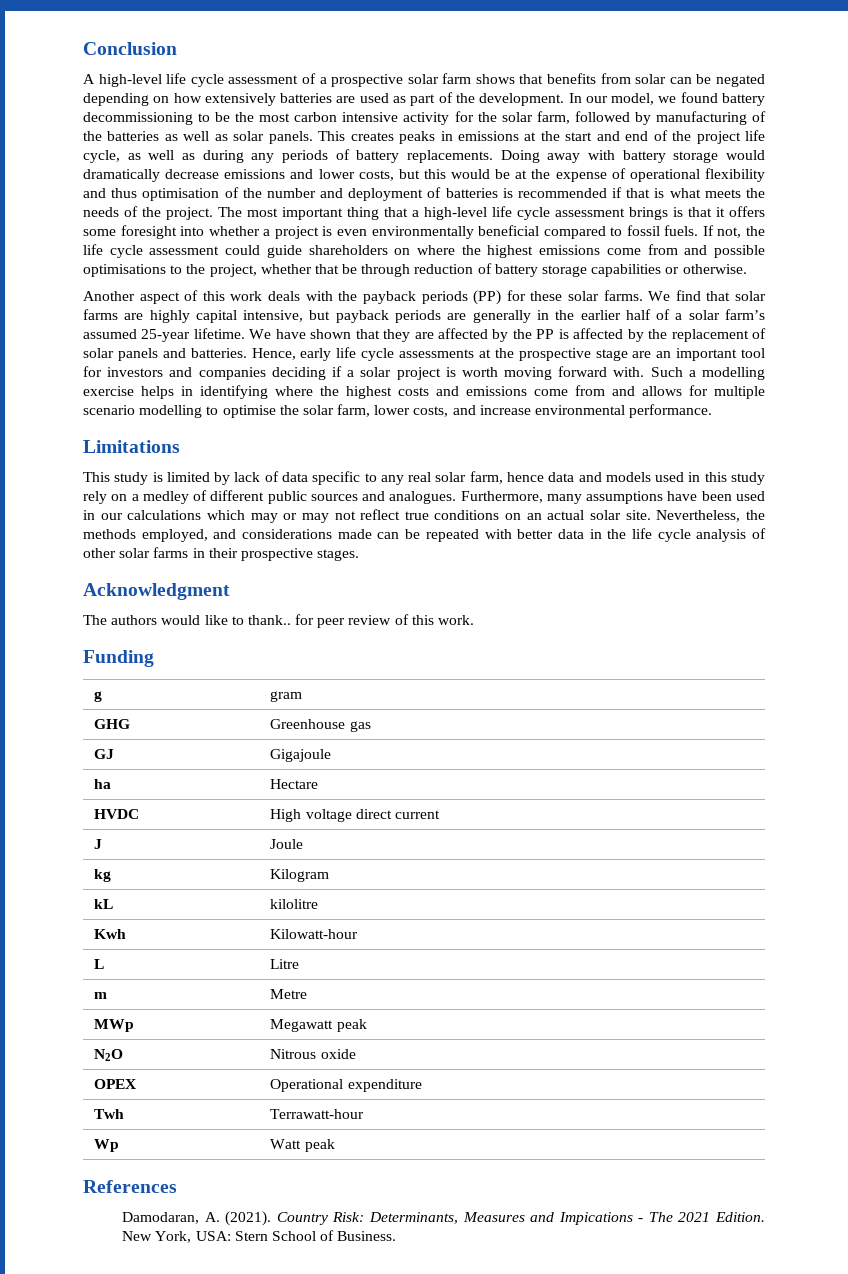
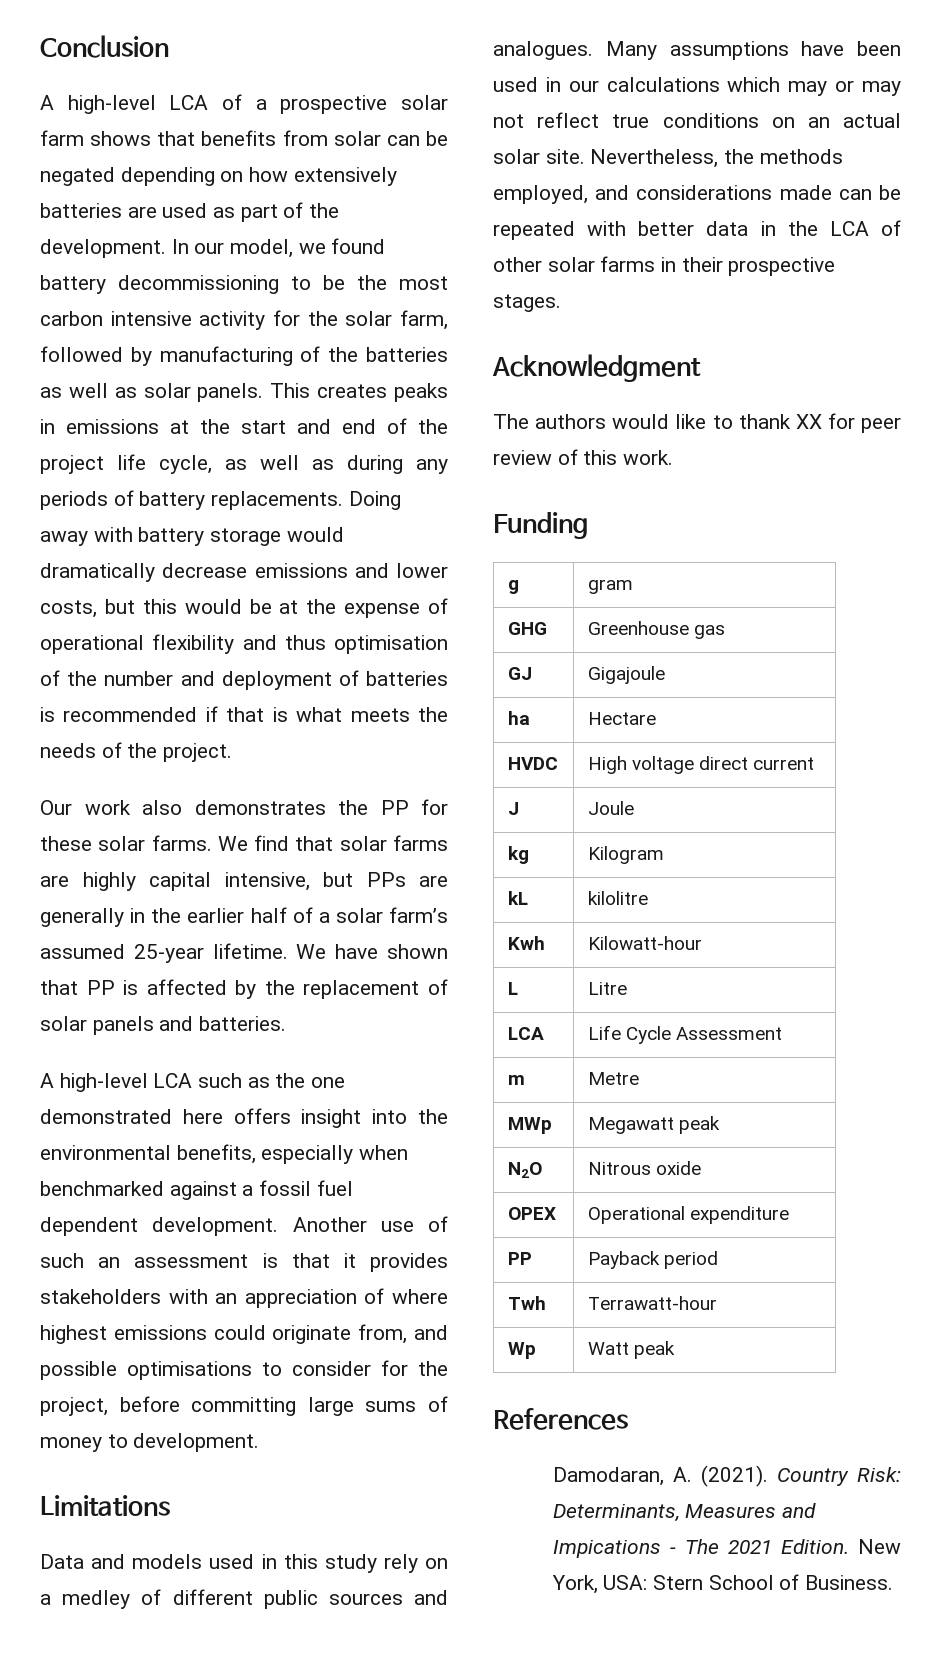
[166,73,299,87] life cycle assessment -> [169,95,209,110] LCA
[218,206,765,220] [83,225,765,239] [83,244,765,258] [83,263,747,277] [83,290,502,305] The most important thing that a high-level life cycle assessment brings is that it offers some foresight into whether a project is even environmentally beneficial compared to fossil fuels. If not, the life cycle assessment could guide shareholders on where the highest emissions come from and possible optimisations to the project, whether that be through reduction of battery storage capabilities or otherwise. // Another aspect of this work deals with the payback periods (PP) -> [40,800,409,815] // Our work also demonstrates the PP
[335,310,442,323] payback periods -> [366,872,406,887] PPs
[383,328,532,342] they are affected by the -> (78, 987) none
[251,347,765,361] [83,366,765,380] [83,385,765,399] [83,404,713,418] [83,440,180,453] [83,471,575,485] Hence, early life cycle assessments at the prospective stage are an important tool for investors and companies deciding if a solar project is worth moving forward with. Such a modelling exercise helps in identifying where the highest costs and emissions come from and allows for multiple scenario modelling to optimise the solar farm, lower costs, and increase environmental performance. // Limitations // This study is limited by lack of data specific to any real solar farm, hence data -> [40,1073,346,1092] [40,1108,448,1128] [40,1144,409,1164] [40,1180,353,1200] [40,1216,448,1236] [40,1253,448,1272] [40,1288,448,1308] [40,1324,448,1344] [40,1360,448,1380] [40,1396,448,1416] [40,1433,260,1452] [40,1495,170,1516] [40,1554,84,1569] // A high-level LCA such as the one demonstrated here offers insight into the environmental benefits, especially when benchmarked against a fossil fuel dependent development. Another use of such an assessment is that it provides stakeholders with an appreciation of where highest emissions could originate from, and possible optimisations to consider for the project, before committing large sums of money to development. // Limitations // Data
[460,491,582,504] Furthermore, many -> [605,41,657,60] Many
[631,528,747,542] life cycle analysis -> [829,221,869,236] LCA
[247,615,291,625] thank.. -> [738,414,822,429] thank XX
(300, 964) none -> [507,1027,544,1040] [587,1025,783,1044] // LCA | Life Cycle Assessment
(422, 1085) none -> [507,1252,532,1265] [587,1251,719,1269] // PP | Payback period

